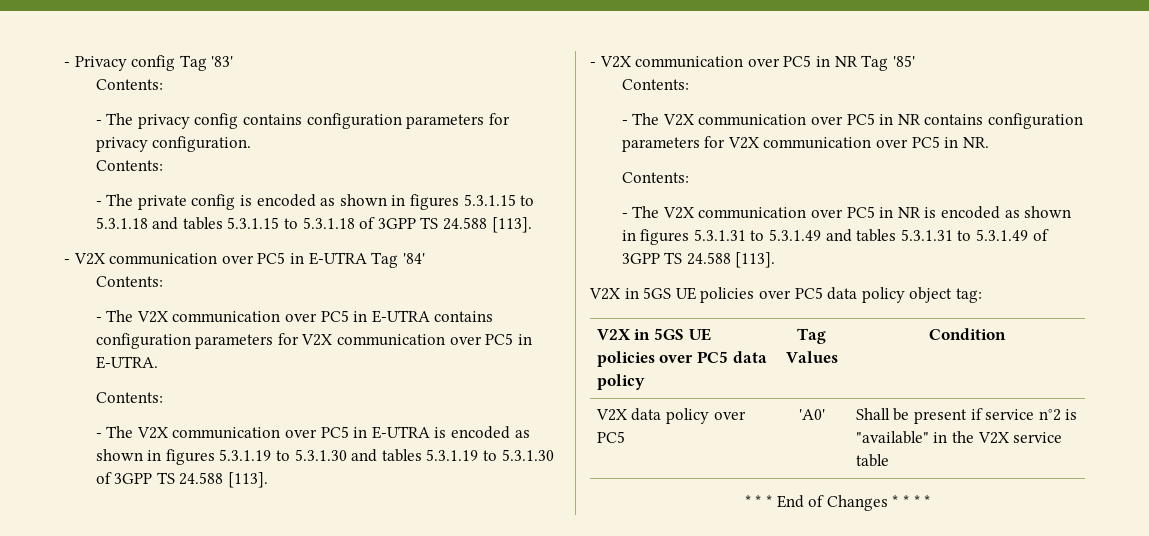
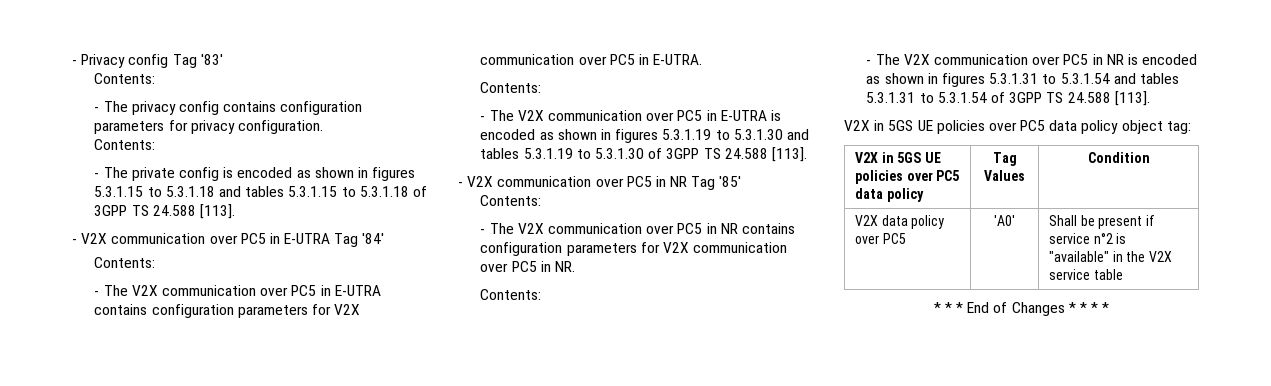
[769,229,822,241] 5.3.1.49 -> [1060,73,1110,84] 5.3.1.54
[975,229,1028,241] 5.3.1.49 -> [937,92,987,103] 5.3.1.54

